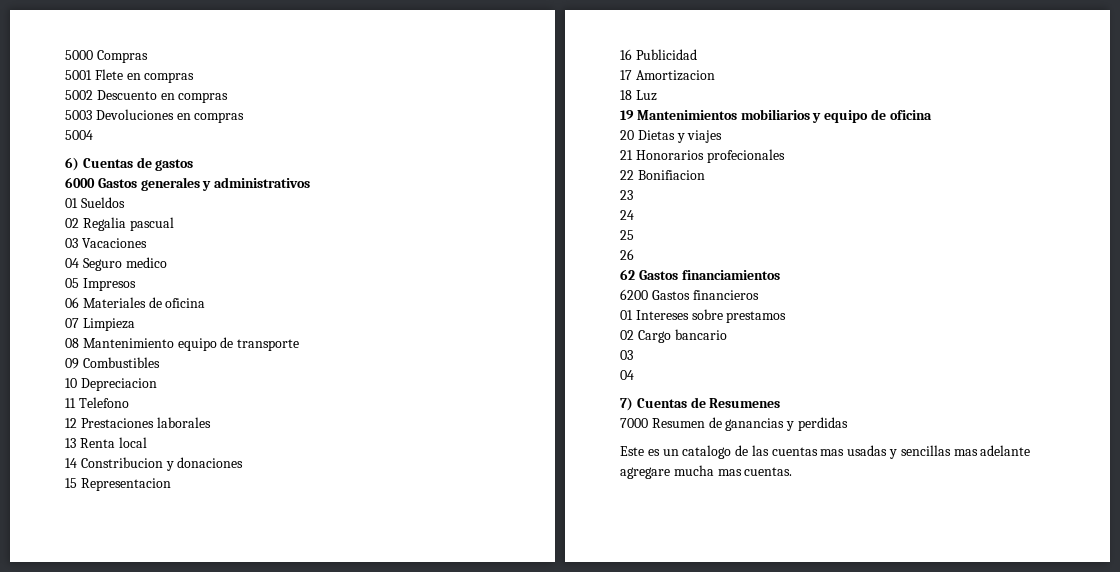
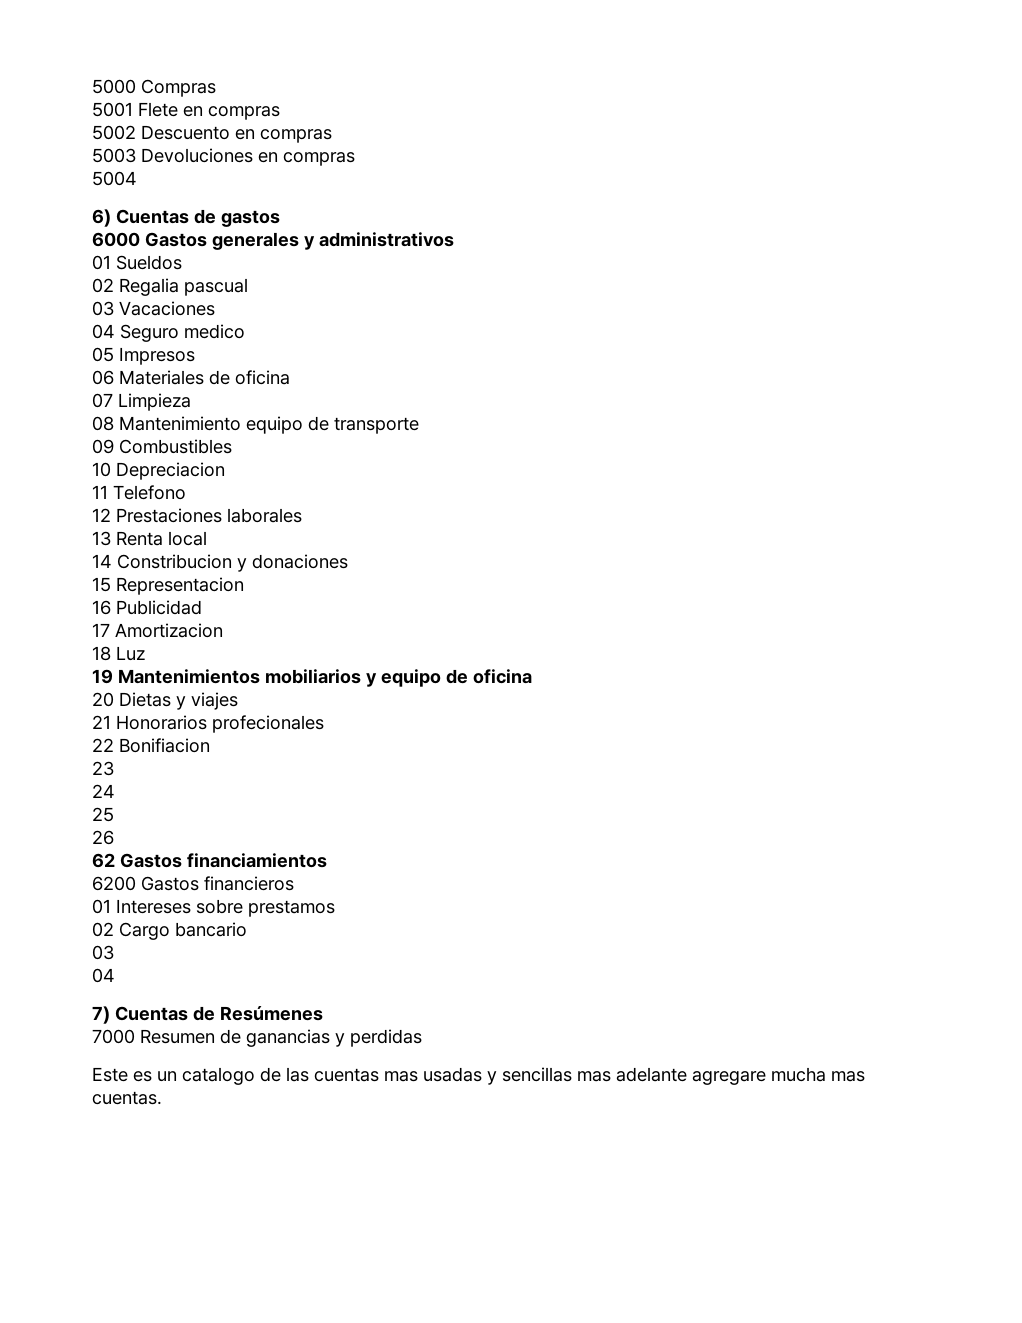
[709,398,781,408] Resumenes -> [220,1006,323,1021] Resúmenes

